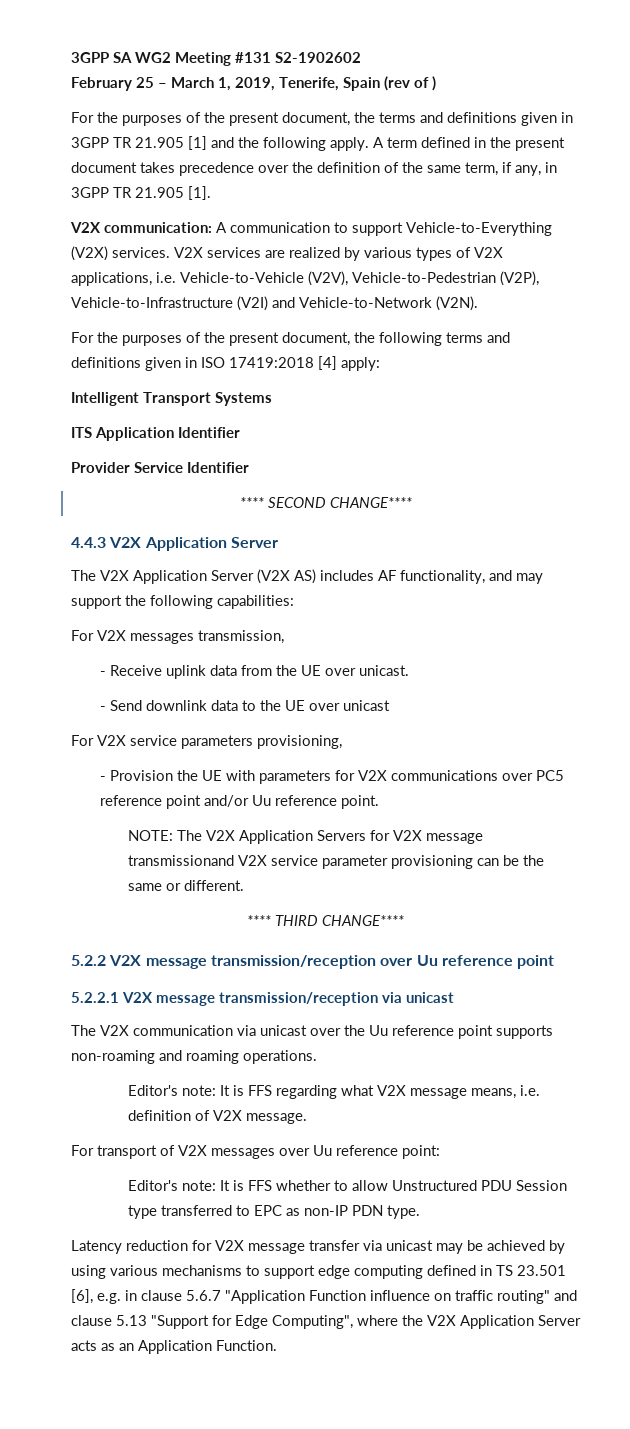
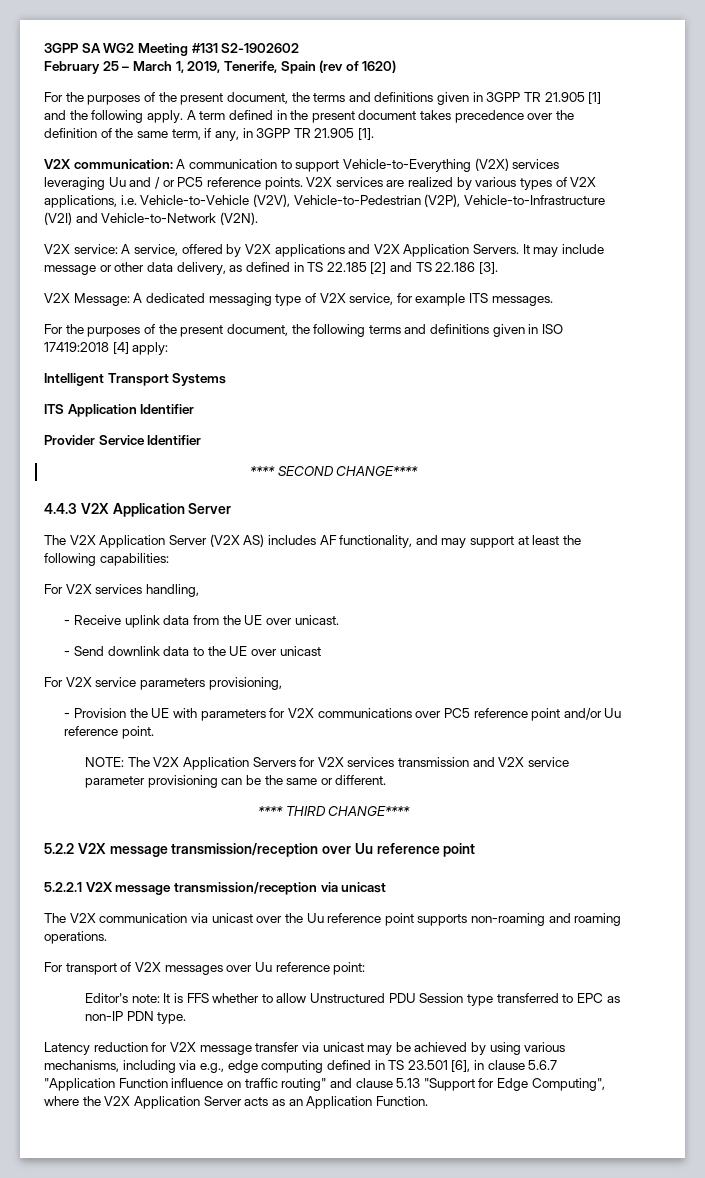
[432,76,436,91] ) -> [362,60,397,73] 1620)
[112,247,170,258] services. -> [512,159,560,169] [44,177,303,190] services leveraging Uu and / or PC5 reference points.
(478, 303) none -> [44,244,605,257] [44,262,499,275] [44,293,553,306] // V2X service: A service, offered by V2X applications and V2X Application Servers. It may include message or other data delivery, as defined in TS 22.185 [2] and TS 22.186 [3]. // V2X Message: A dedicated messaging type of V2X service, for example ITS messages.
(122, 602) none -> [517,535,560,545] at least
[130,630,284,644] messages transmission, -> [95,584,199,597] services handling,
[426,833,484,844] [128,855,235,866] message transmissionand -> [347,757,495,767] services transmission and
[128,1085,541,1099] [128,1110,308,1124] // Editor's note: It is FFS regarding what V2X message means, i.e. definition of V2X message. -> (107, 937) none
[162,1265,315,1279] mechanisms to support -> [44,1060,224,1073] mechanisms, including via e.g.,
[97,1293,121,1304] e.g. -> (471, 1066) none

